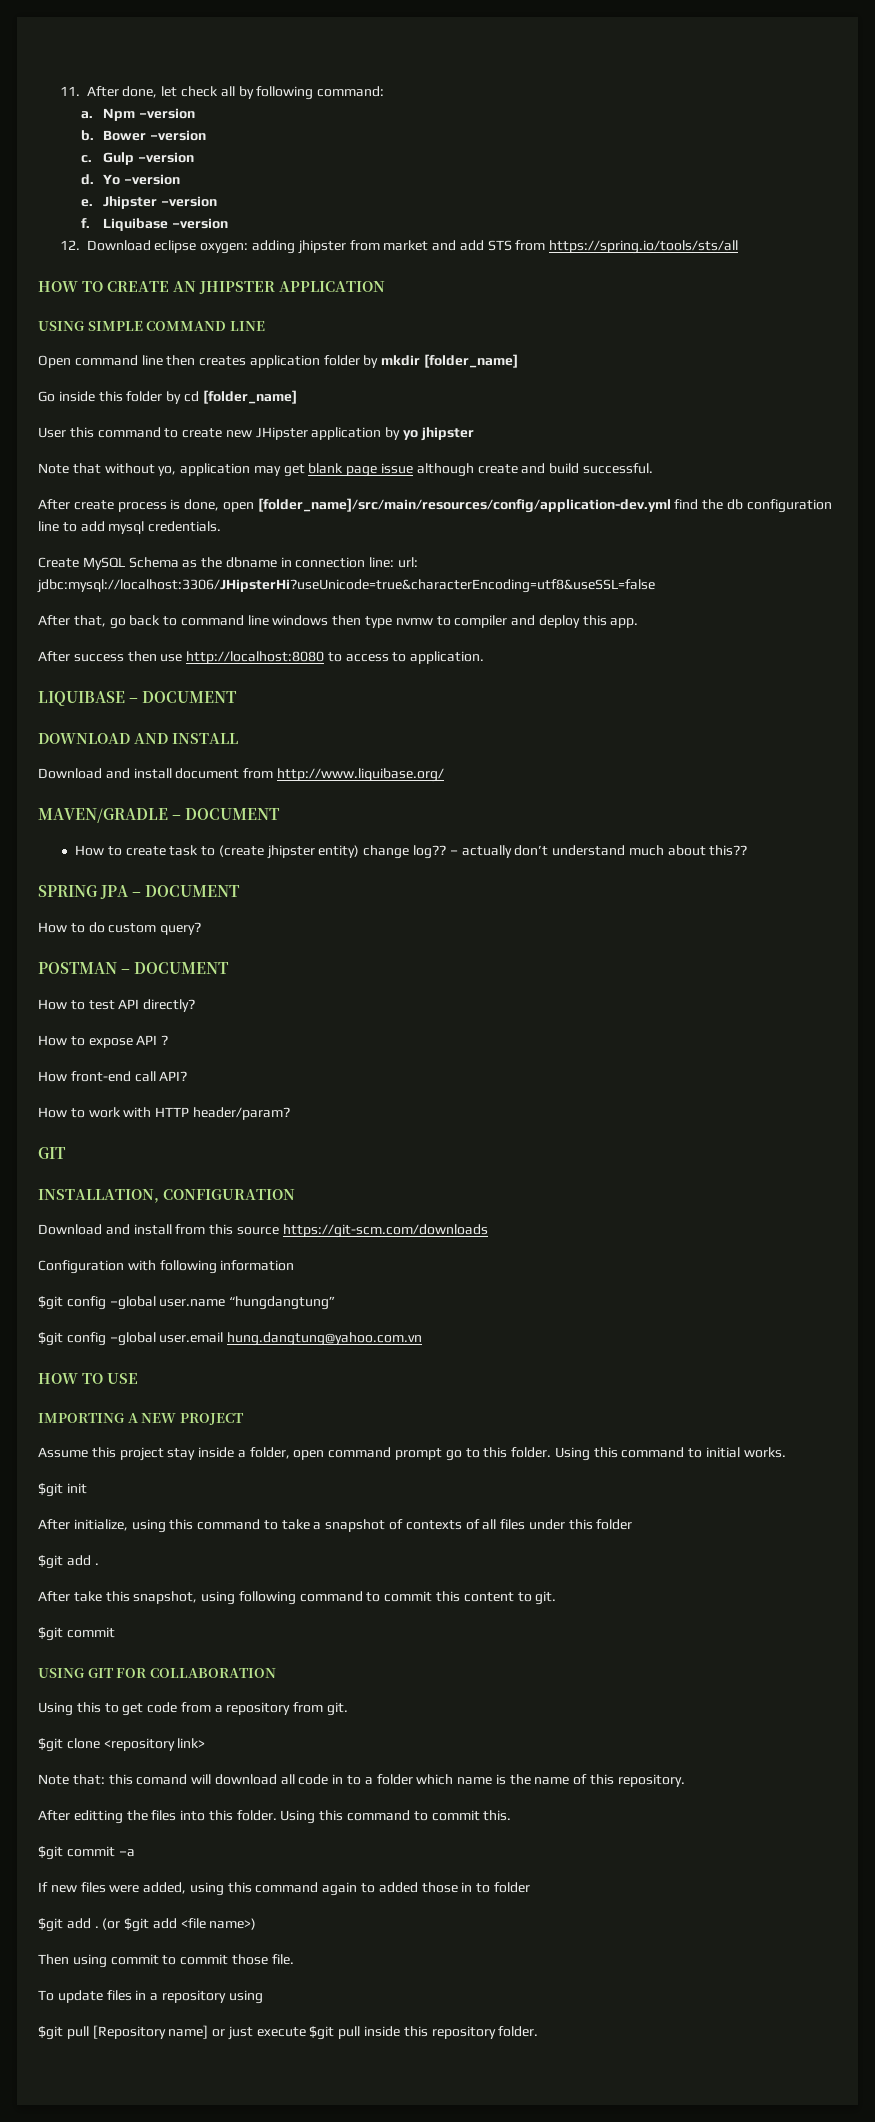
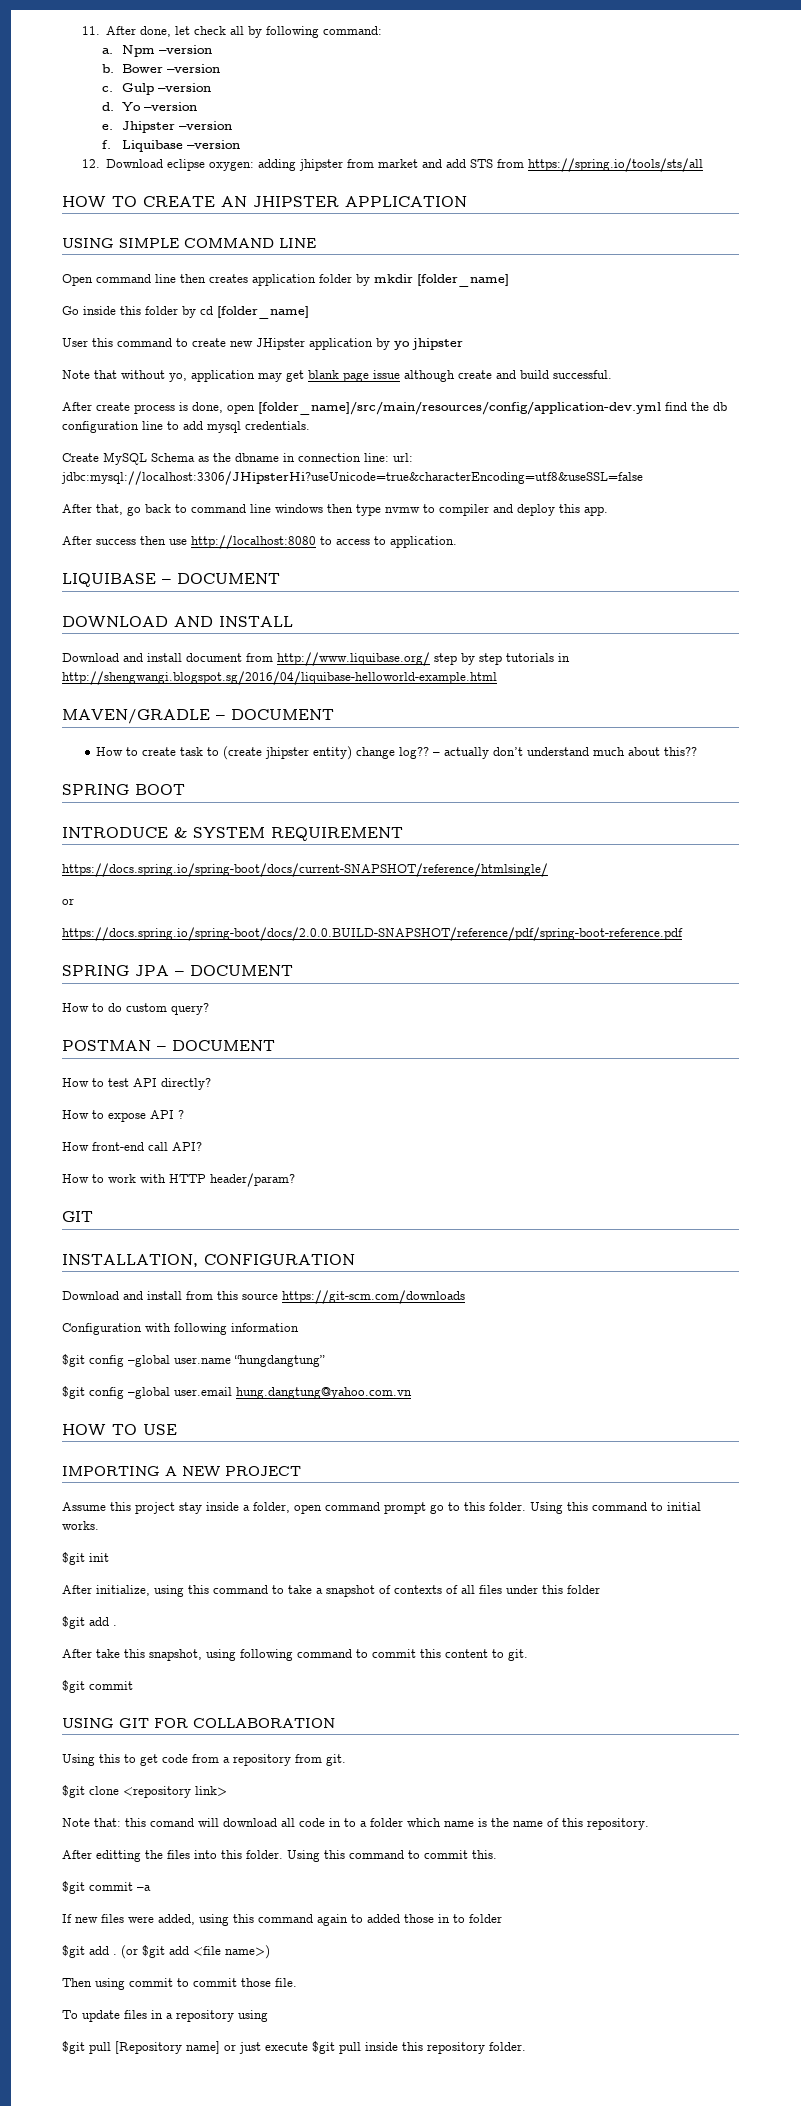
(444, 775) none -> [434,653,570,665] [62,671,497,685] step by step tutorials in http://shengwangi.blogspot.sg/2016/04/liquibase-helloworld-example.html
(748, 850) none -> [62,784,185,795] [62,827,403,841] [62,863,548,877] [62,898,74,905] [62,927,683,941] // SPRING BOOT // INTRODUCE & SYSTEM REQUIREMENT // https://docs.spring.io/spring-boot/docs/current-SNAPSHOT/reference/htmlsingle/ // or // https://docs.spring.io/spring-boot/docs/2.0.0.BUILD-SNAPSHOT/reference/pdf/spring-boot-reference.pdf

